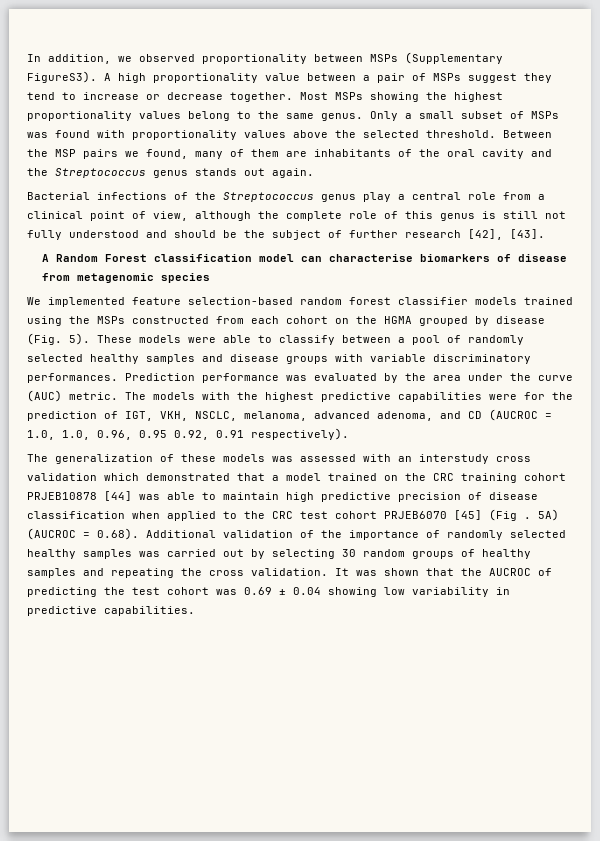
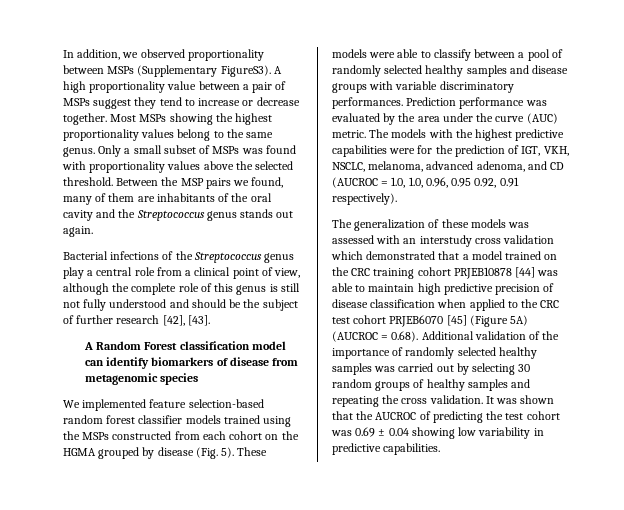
[328,254,413,262] characterise -> [106,357,150,369] identify
[489,509,531,521] (Fig . -> [469,315,508,327] (Figure

